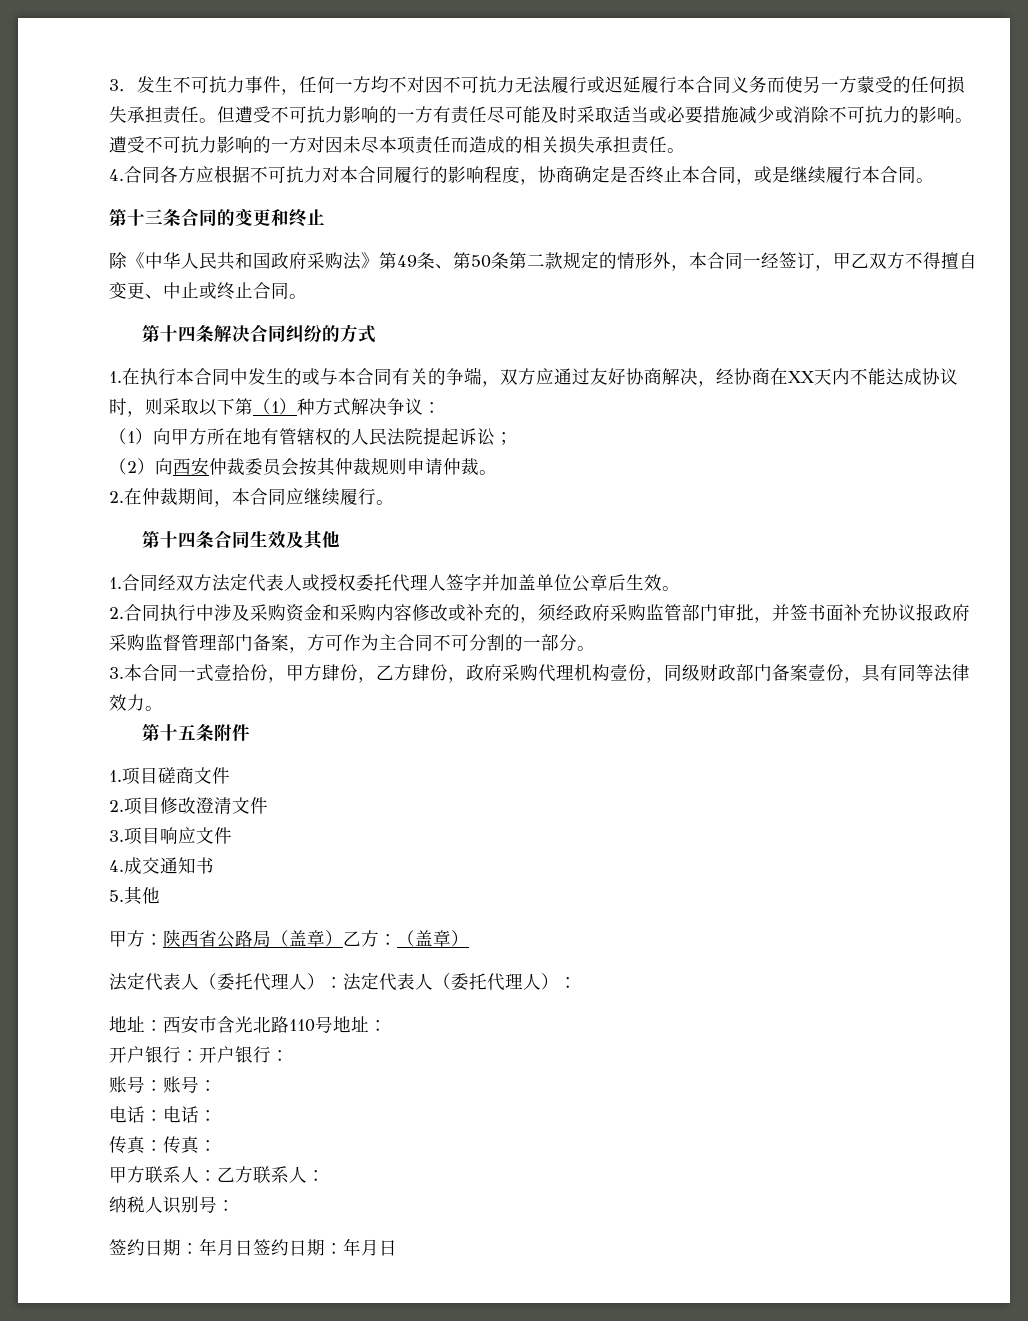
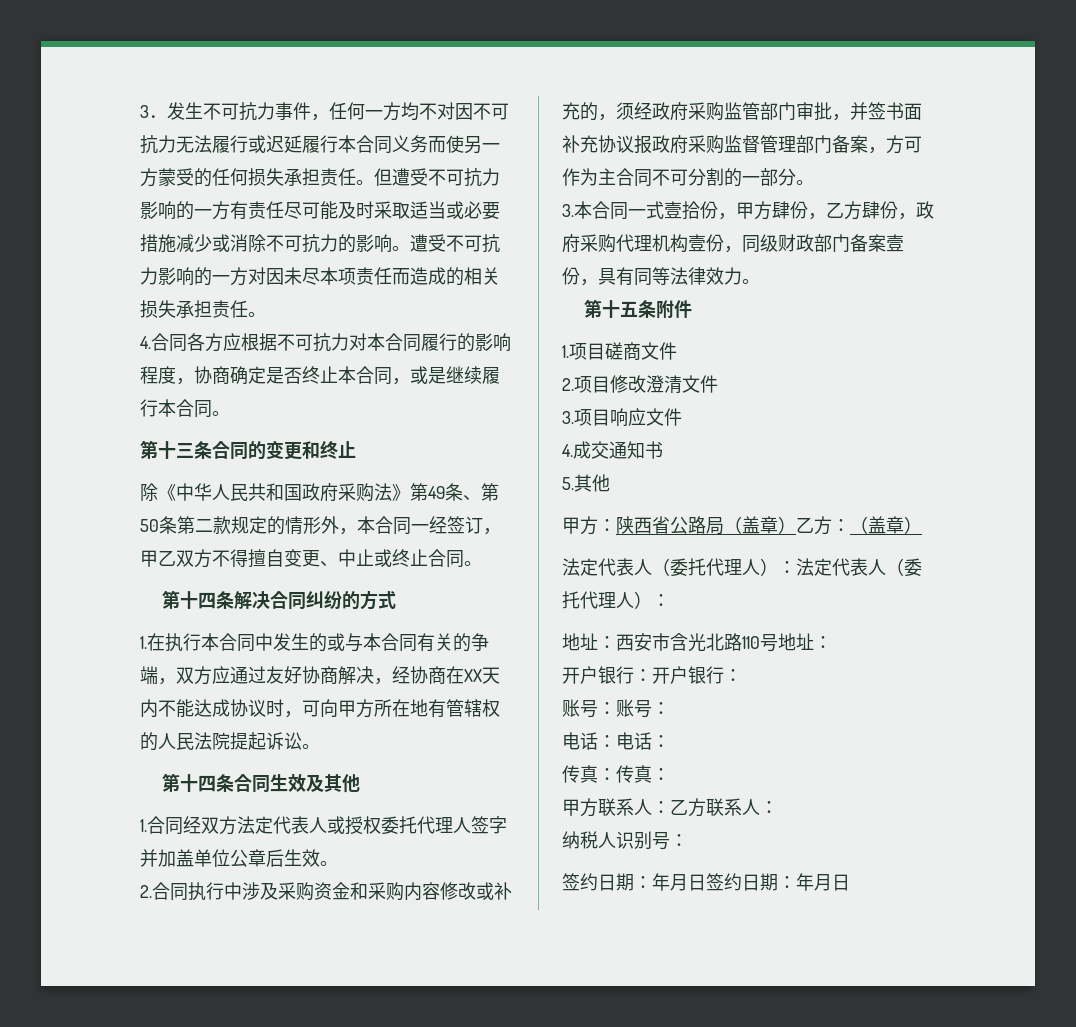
[145,398,441,416] [109,428,153,445] 则采取以下第（1）种方式解决争议： // （1） -> [302,700,320,717] 可
[495,432,513,445] [109,457,497,476] [109,488,376,507] ； // （2）向西安仲裁委员会按其仲裁规则申请仲裁。 // 2.在仲裁期间，本合同应继续履行 -> (302, 741) none

